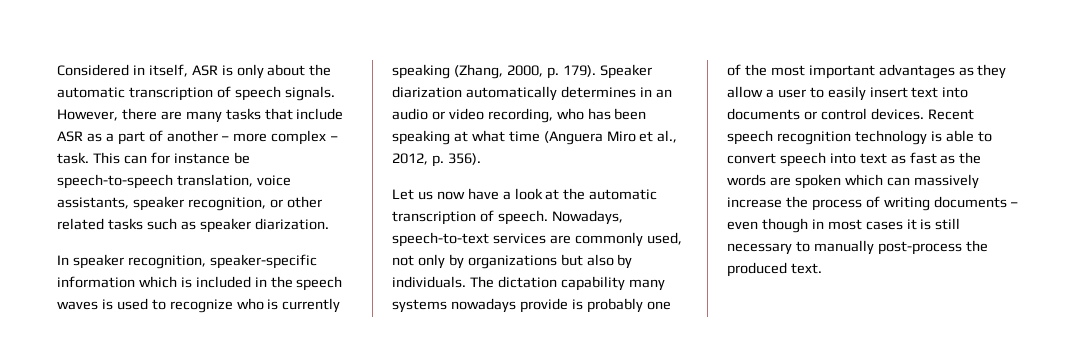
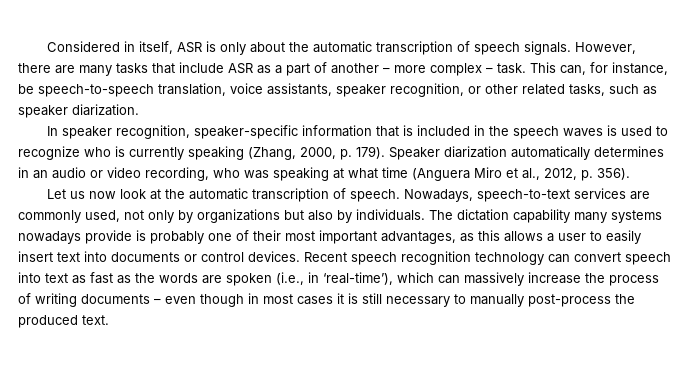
[123,152,230,164] can for instance -> [560,62,668,75] can, for instance,
[107,218,143,230] tasks -> [569,84,605,96] tasks,
[138,276,177,288] which -> [375,126,399,137] that
[587,108,647,120] has been -> [244,170,269,179] was
[467,188,511,200] have a -> (116, 195) none
[744,64,767,76] the -> [253,230,281,241] their
[878,64,1007,79] [727,86,763,98] advantages as they allow -> [381,230,543,244] advantages, as this allows
[930,130,992,142] is able to -> [548,254,570,263] can
(841, 181) none -> [276,272,393,285] (i.e., in ‘real-time’),

